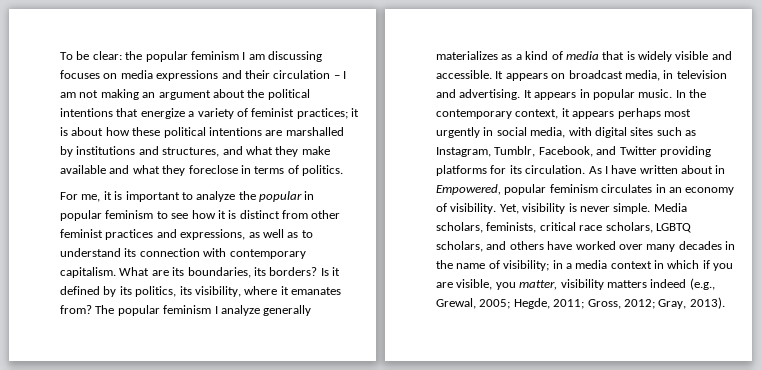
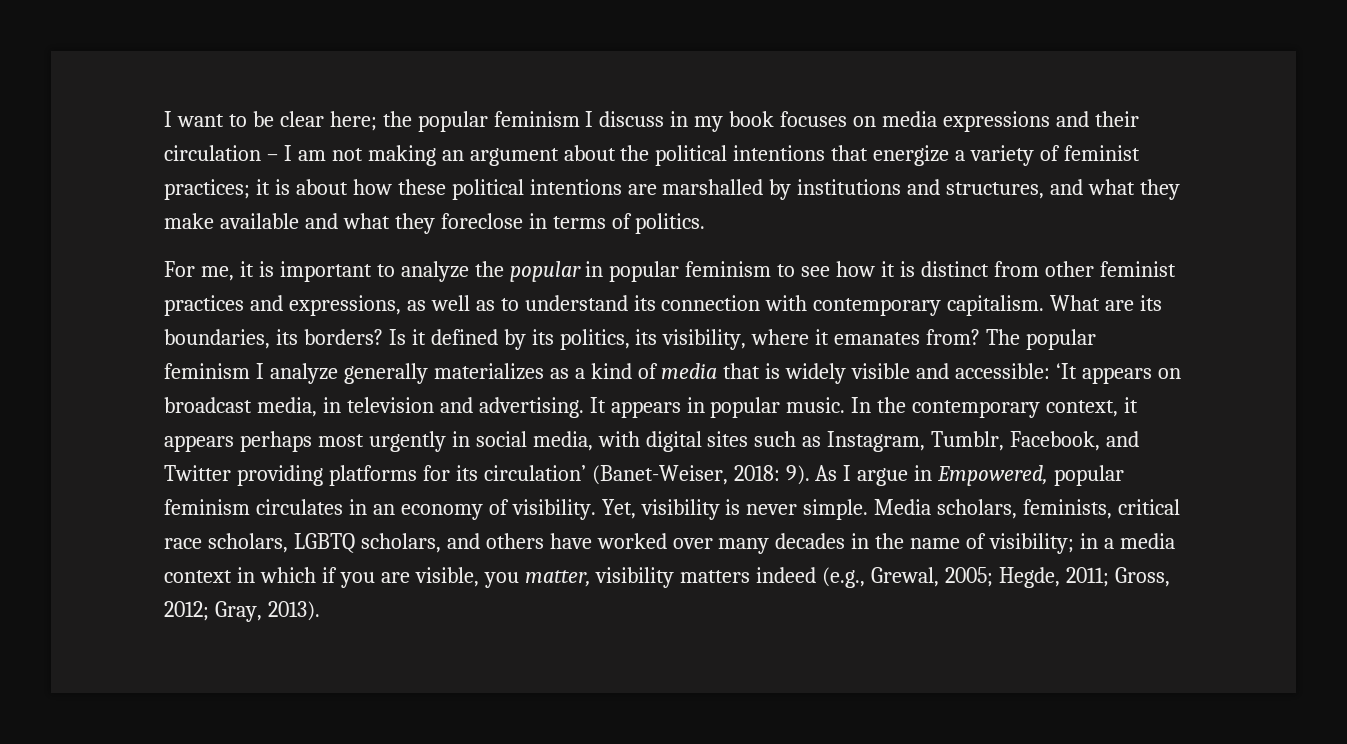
[60,51,322,62] To be clear: the popular feminism I am discussing -> [164,111,775,132] I want to be clear here; the popular feminism I discuss in my book
[436,70,504,79] accessible. It -> [955,363,1078,379] accessible: ‘It
[525,165,713,174] circulation. As I have written about -> [483,465,909,486] circulation’ (Banet-Weiser, 2018: 9). As I argue

